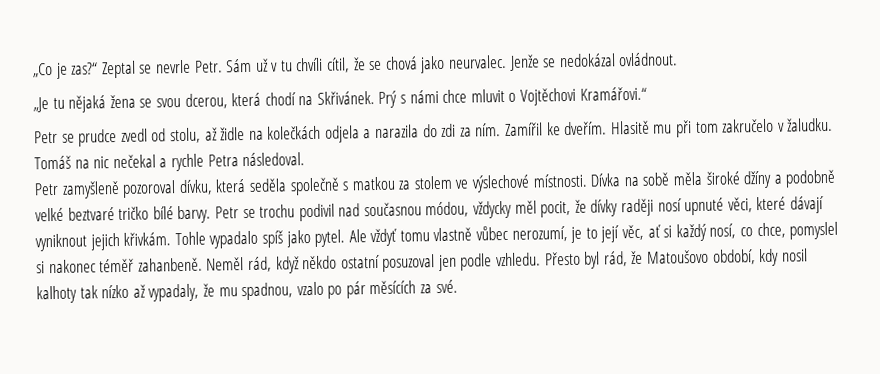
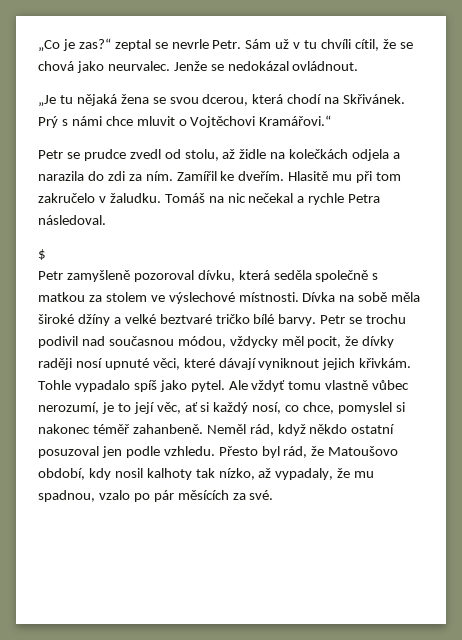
[101,60,136,79] Zeptal -> [114,39,151,51] zeptal
(306, 159) none -> [38,249,46,260] // $
[785,169,837,188] podobně -> (121, 320) none
[101,284,130,299] nízko -> [218,468,255,480] nízko,

